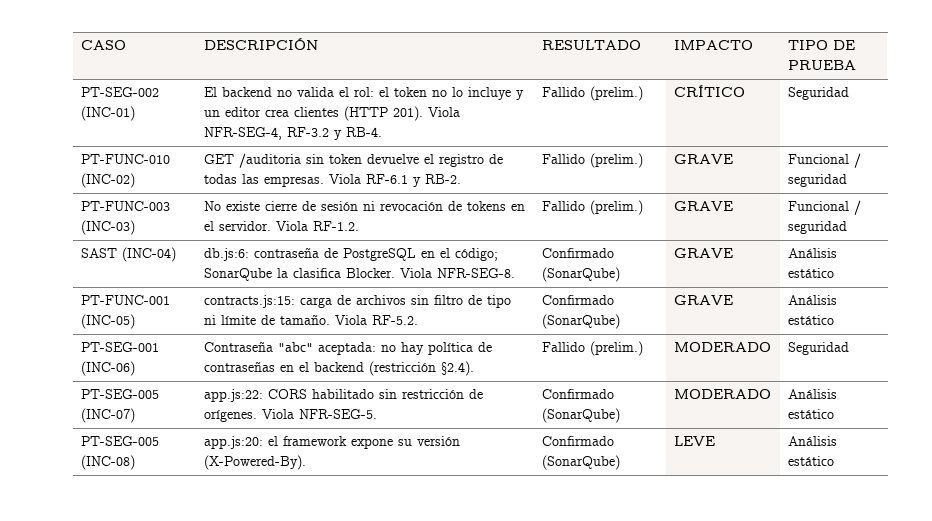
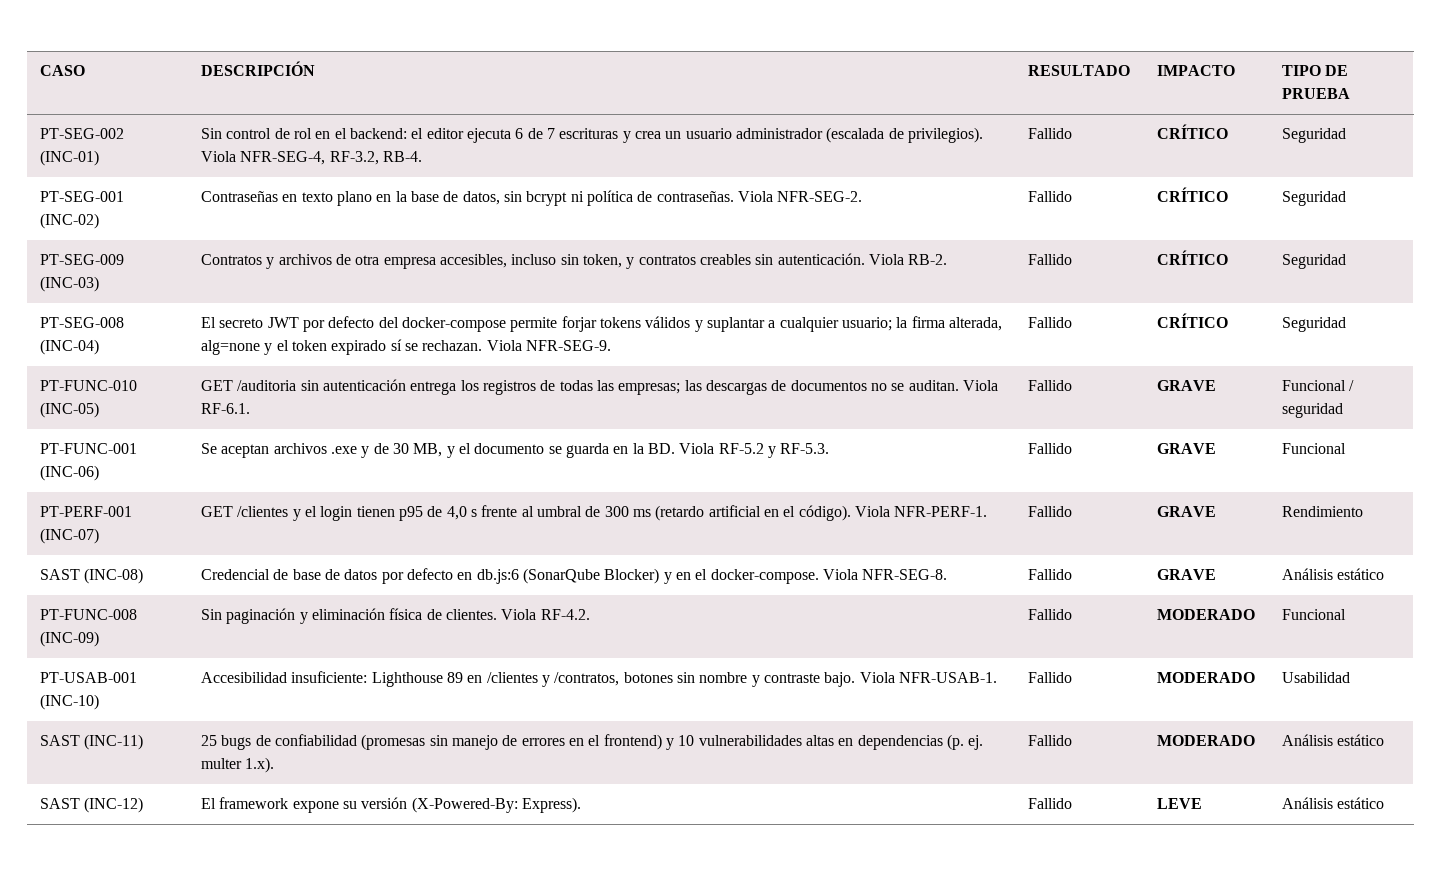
[203,87,524,100] [203,106,460,121] [203,127,382,140] [541,86,643,101] El backend no valida el rol: el token no lo incluye y un editor crea clientes (HTTP 201). Viola NFR-SEG-4, RF-3.2 y RB-4. | Fallido (prelim.) -> [201,127,983,143] [201,151,423,165] [1028,128,1073,139] [1157,124,1229,139] [1282,128,1347,143] [40,191,125,202] [40,213,100,229] [201,190,863,206] [1028,191,1073,202] [1157,187,1229,202] [1282,191,1347,206] [40,254,125,265] [40,276,100,292] [201,253,948,269] [1028,254,1073,265] [1157,250,1229,265] [1282,254,1347,269] [40,317,125,328] [40,339,100,355] [201,316,1002,332] [201,339,612,355] [1028,317,1073,328] Sin control de rol en el backend: el editor ejecuta 6 de 7 escrituras y crea un usuario administrador (escalada de privilegios). Viola NFR-SEG-4, RF-3.2, RB-4. | Fallido | CRÍTICO | Seguridad // PT-SEG-001 (INC-02) | Contraseñas en texto plano en la base de datos, sin bcrypt ni política de contraseñas. Viola NFR-SEG-2. | Fallido | CRÍTICO | Seguridad // PT-SEG-009 (INC-03) | Contratos y archivos de otra empresa accesibles, incluso sin token, y contratos creables sin autenticación. Viola RB-2. | Fallido | CRÍTICO | Seguridad // PT-SEG-008 (INC-04) | El secreto JWT por defecto del docker-compose permite forjar tokens válidos y suplantar a cualquier usuario; la firma alterada, alg=none y el token expirado sí se rechazan. Viola NFR-SEG-9. | Fallido
[80,173,135,188] (INC-02) -> [40,402,100,418] (INC-05)
[328,154,503,167] [203,174,461,187] [541,153,643,168] [673,154,733,164] [787,153,861,168] [787,174,847,187] [80,201,170,211] [80,220,135,235] [203,201,525,211] [203,221,359,231] [541,200,643,215] [673,201,733,211] [787,200,861,215] [787,221,847,234] [80,247,176,262] [203,247,498,261] [203,268,395,281] token devuelve el registro de todas las empresas. Viola RF-6.1 y RB-2. | Fallido (prelim.) | GRAVE | Funcional / seguridad // PT-FUNC-003 (INC-03) | No existe cierre de sesión ni revocación de tokens en el servidor. Viola RF-1.2. | Fallido (prelim.) | GRAVE | Funcional / seguridad // SAST (INC-04) | db.js:6: contraseña de PostgreSQL en el código; SonarQube la clasifica Blocker. -> [323,379,998,395] [201,403,251,414] [1028,380,1073,391] [1157,380,1217,391] [1282,380,1355,391] [1282,403,1344,418] [40,443,138,454] [40,465,100,481] [201,443,830,458] [1028,443,1073,454] [1157,443,1217,454] [1282,443,1347,454] [40,506,133,517] [40,528,100,544] [201,505,988,521] [1028,506,1073,517] [1157,506,1217,517] [1282,506,1364,517] [40,568,144,584] [201,568,819,584] autenticación entrega los registros de todas las empresas; las descargas de documentos no se auditan. Viola RF-6.1. | Fallido | GRAVE | Funcional / seguridad // PT-FUNC-001 (INC-06) | Se aceptan archivos .exe y de 30 MB, y el documento se guarda en la BD. Viola RF-5.2 y RF-5.3. | Fallido | GRAVE | Funcional // PT-PERF-001 (INC-07) | GET /clientes y el login tienen p95 de 4,0 s frente al umbral de 300 ms (retardo artificial en el código). Viola NFR-PERF-1. | Fallido | GRAVE | Rendimiento // SAST (INC-08) | Credencial de base de datos por defecto en db.js:6 (SonarQube Blocker) y en el docker-compose.
[541,248,614,258] [541,267,620,282] [673,248,733,258] [787,248,837,258] [787,268,834,278] [80,295,170,305] [80,314,135,329] [203,295,511,308] [203,314,418,325] [541,295,614,305] [541,314,620,329] [673,295,733,305] [787,295,837,305] [787,315,834,325] [80,342,159,352] [80,361,135,376] [203,341,492,355] [203,361,474,376] [541,341,643,356] [673,342,771,352] [787,342,849,355] [80,389,159,399] [80,408,135,423] [203,389,483,402] [203,409,377,422] [541,389,614,399] [541,408,620,423] Confirmado (SonarQube) | GRAVE | Análisis estático // PT-FUNC-001 (INC-05) | contracts.js:15: carga de archivos sin filtro de tipo ni límite de tamaño. Viola RF-5.2. | Confirmado (SonarQube) | GRAVE | Análisis estático // PT-SEG-001 (INC-06) | Contraseña "abc" aceptada: no hay política de contraseñas en el backend (restricción §2.4). | Fallido (prelim.) | MODERADO | Seguridad // PT-SEG-005 (INC-07) | app.js:22: CORS habilitado sin restricción de orígenes. Viola NFR-SEG-5. | Confirmado (SonarQube) -> [1028,569,1073,580] [1157,569,1217,580] [1282,568,1385,580] [40,609,138,620] [40,631,100,647] [201,608,590,624] [1028,609,1073,620] [1157,609,1256,620] [1282,609,1347,620] [40,672,138,683] [40,694,100,710] [201,671,997,687] [1028,672,1073,683] [1157,672,1256,683] [1282,672,1351,683] [40,734,144,750] [201,734,984,750] [201,757,275,773] [1028,735,1073,746] Fallido | GRAVE | Análisis estático // PT-FUNC-008 (INC-09) | Sin paginación y eliminación física de clientes. Viola RF-4.2. | Fallido | MODERADO | Funcional // PT-USAB-001 (INC-10) | Accesibilidad insuficiente: Lighthouse 89 en /clientes y /contratos, botones sin nombre y contraste bajo. Viola NFR-USAB-1. | Fallido | MODERADO | Usabilidad // SAST (INC-11) | 25 bugs de confiabilidad (promesas sin manejo de errores en el frontend) y 10 vulnerabilidades altas en dependencias (p. ej. multer 1.x). | Fallido
[80,436,159,446] [80,455,135,470] [203,436,278,449] PT-SEG-005 (INC-08) | app.js:20: el -> [40,797,144,813] [201,798,217,809] SAST (INC-12) | El
[203,455,306,470] [541,436,614,446] [541,455,620,470] (X-Powered-By). | Confirmado (SonarQube) -> [411,797,582,813] [1028,798,1073,809] (X-Powered-By: Express). | Fallido

